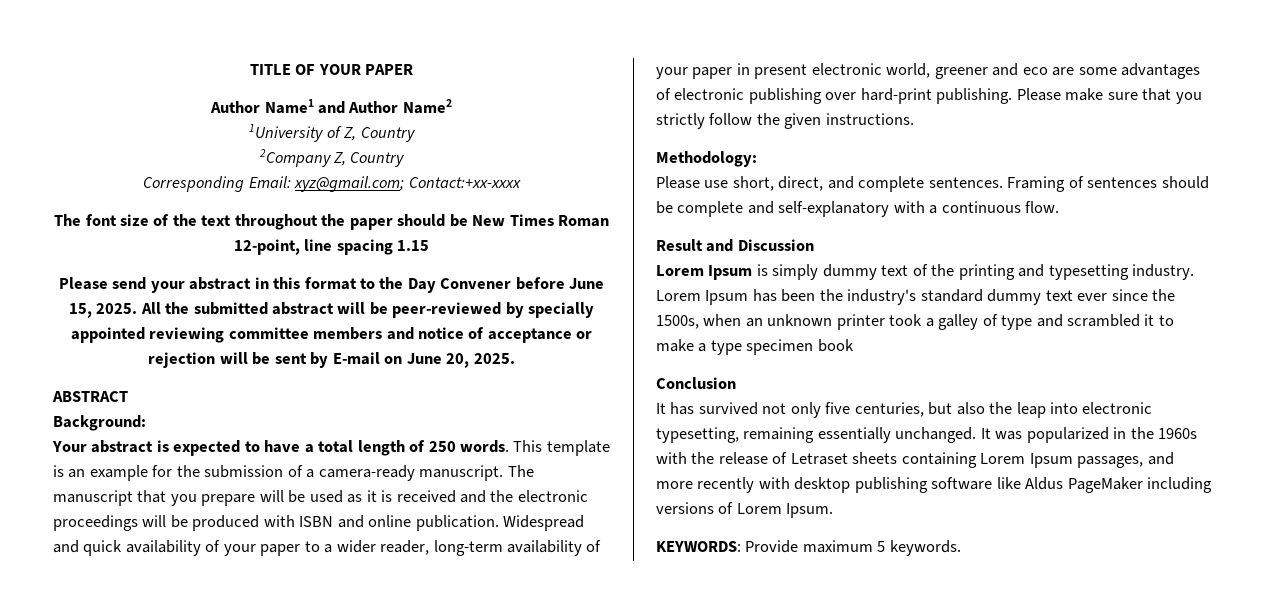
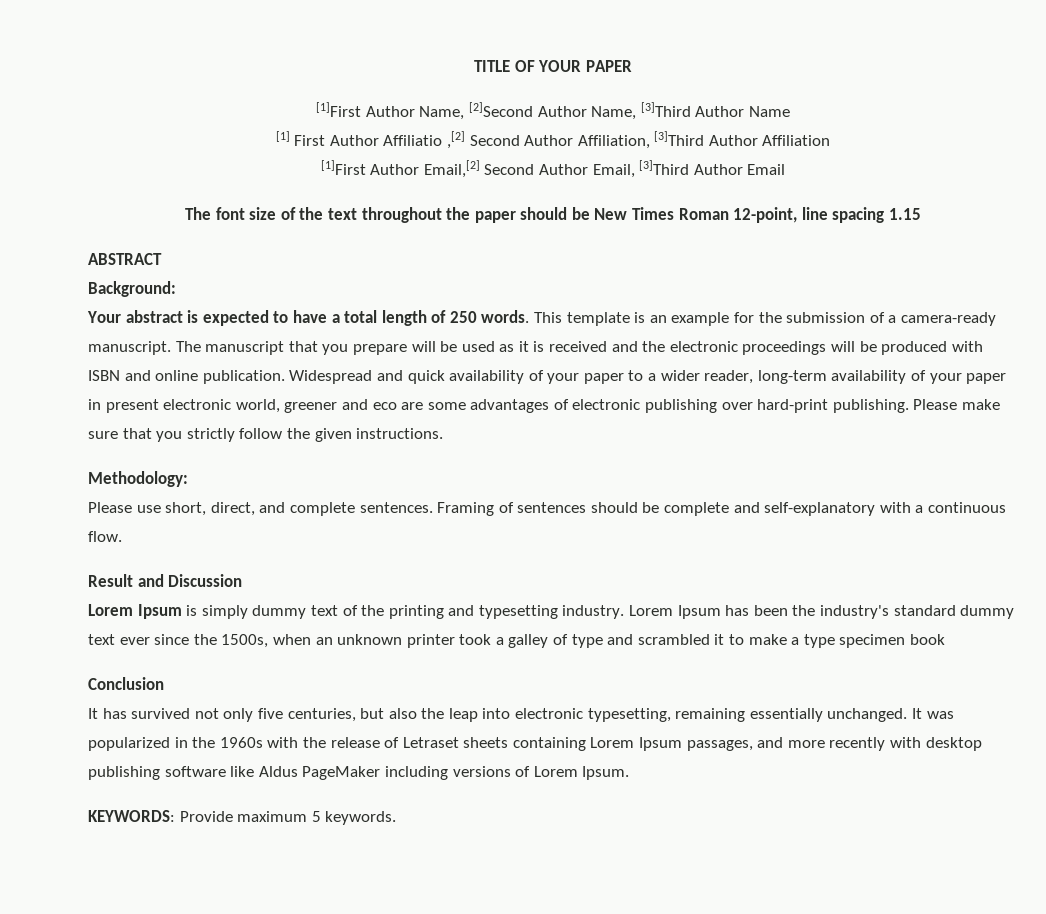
[210,99,452,114] [249,124,415,142] [258,149,405,167] [143,176,521,192] Author Name1 and Author Name2 // 1University of Z, Country // 2Company Z, Country // Corresponding Email: xyz@gmail.com; Contact:+xx-xxxx -> [316,102,790,120] [275,131,831,149] [320,160,786,178] [1]First Author Name, [2]Second Author Name, [3]Third Author Name // [1] First Author Affiliatio ,[2] Second Author Affiliation, [3]Third Author Affiliation // [1]First Author Email,[2] Second Author Email, [3]Third Author Email
[58,277,605,293] [68,302,595,318] [70,327,593,343] [148,352,515,368] // Please send your abstract in this format to the Day Convener before June 15, 2025. All the submitted abstract will be peer-reviewed by specially appointed reviewing committee members and notice of acceptance or rejection will be sent by E-mail on June 20, 2025. -> (922, 214) none

